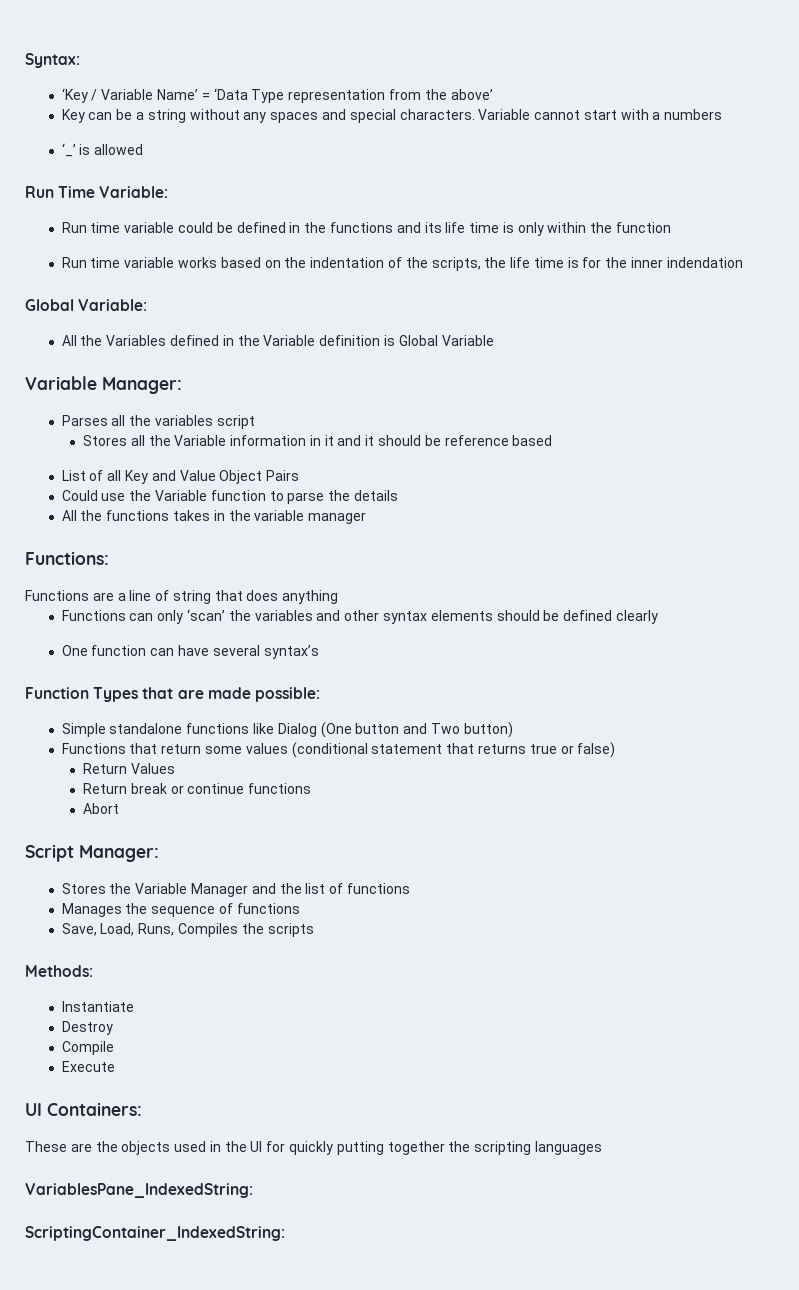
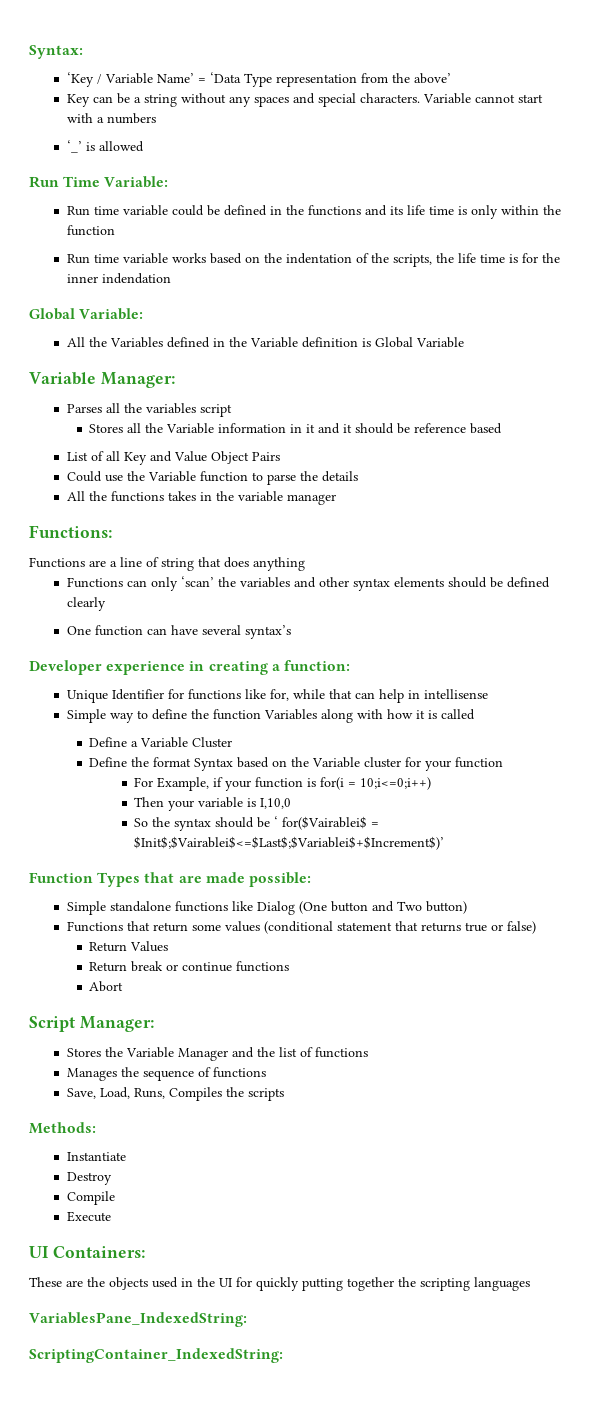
(319, 652) none -> [29,660,350,675] [66,689,488,703] [66,709,475,723] [89,737,233,748] [89,757,504,771] [134,777,432,791] [134,797,292,811] [134,816,380,831] [134,836,445,850] // Developer experience in creating a function: // Unique Identifier for functions like for, while that can help in intellisense // Simple way to define the function Variables along with how it is called // Define a Variable Cluster // Define the format Syntax based on the Variable cluster for your function // For Example, if your function is for(i = 10;i<=0;i++) // Then your variable is I,10,0 // So the syntax should be ‘ for($Vairablei$ = $Init$;$Vairablei$<=$Last$;$Variablei$+$Increment$)’

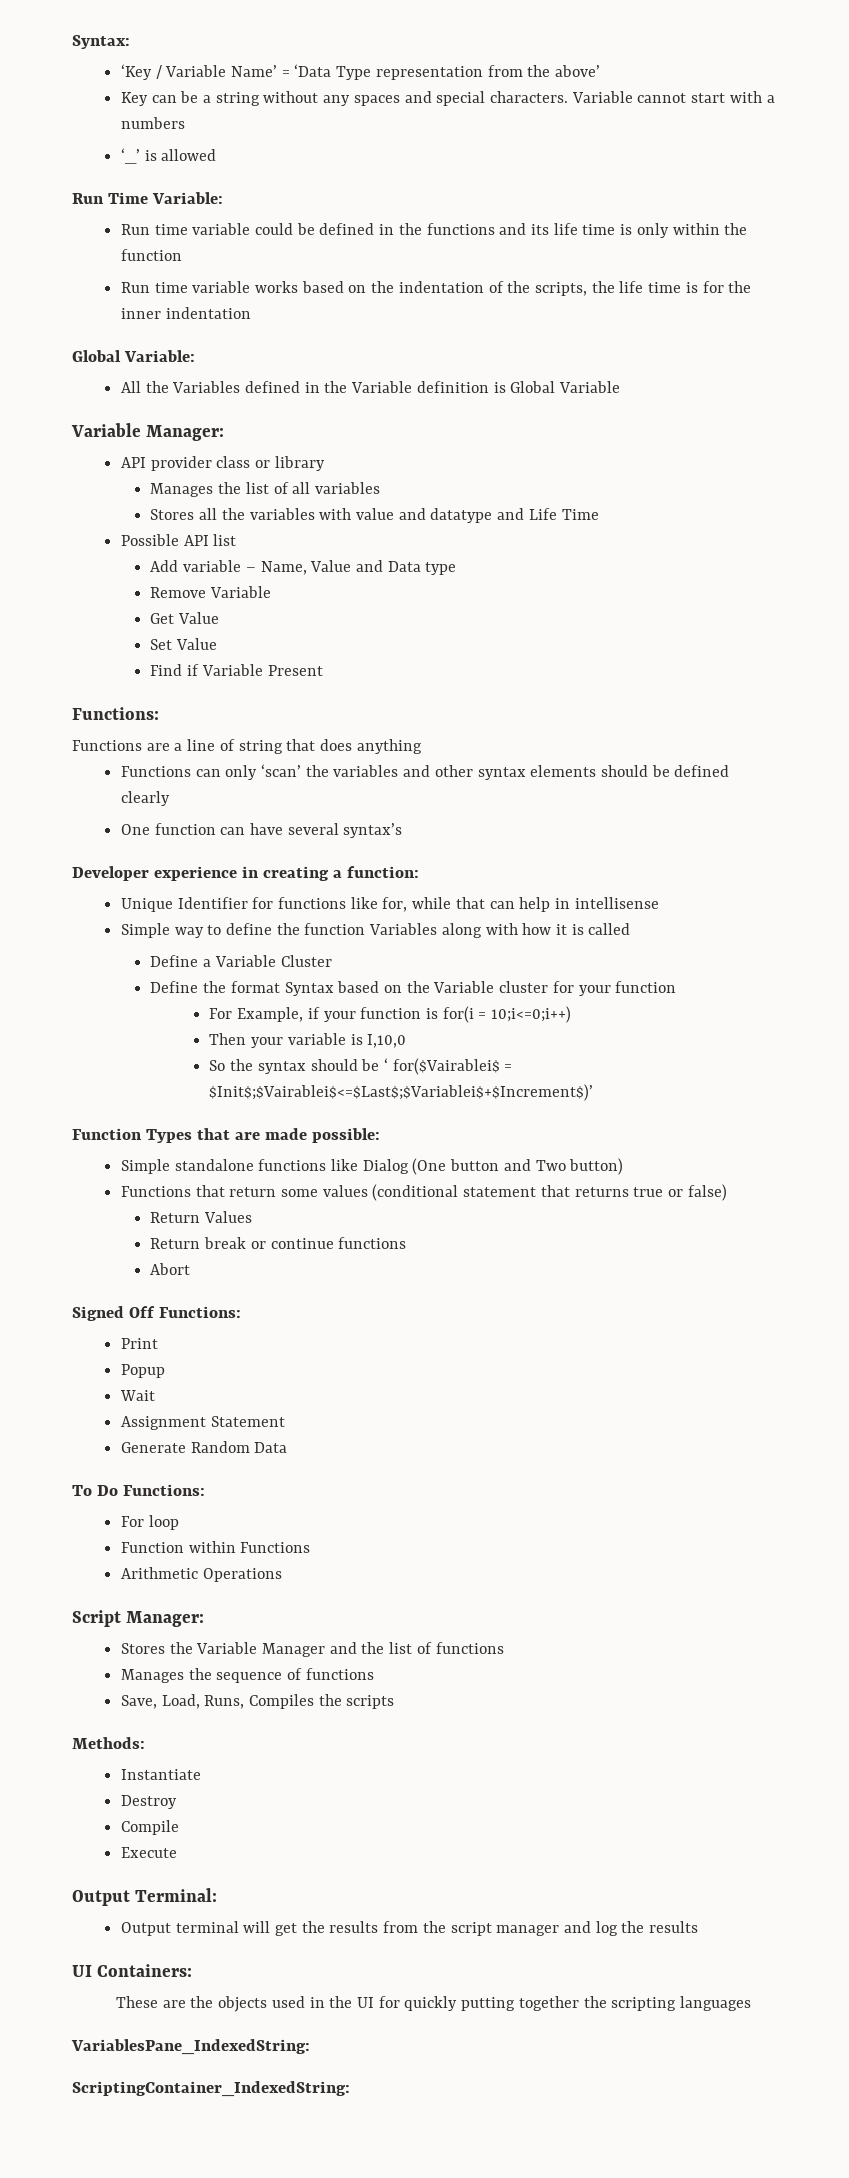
[101,273,171,284] indendation -> [165,307,251,319] indentation
[66,403,232,417] Parses all the variables script -> [120,456,325,471] [150,482,380,497] API provider class or library // Manages the list of all variables
[166,423,503,434] [66,451,280,465] [66,471,358,485] [66,491,336,505] Variable information in it and it should be reference based // List of all Key and Value Object Pairs // Could use the Variable function to parse the details // All the functions takes in the variable manager -> [249,508,599,523] [120,534,237,546] [150,560,457,575] [150,586,272,598] [150,612,220,624] [150,638,218,650] [150,664,323,676] variables with value and datatype and Life Time // Possible API list // Add variable – Name, Value and Data type // Remove Variable // Get Value // Set Value // Find if Variable Present
(124, 986) none -> [72,1306,241,1321] [120,1338,158,1349] [120,1364,165,1378] [119,1390,155,1401] [120,1416,285,1430] [120,1441,288,1453] [72,1484,205,1496] [120,1515,179,1530] [120,1541,311,1553] [120,1567,282,1582] // Signed Off Functions: // Print // Popup // Wait // Assignment Statement // Generate Random Data // To Do Functions: // For loop // Function within Functions // Arithmetic Operations
(111, 1216) none -> [72,1888,218,1906] [120,1921,699,1936] // Output Terminal: // Output terminal will get the results from the script manager and log the results

